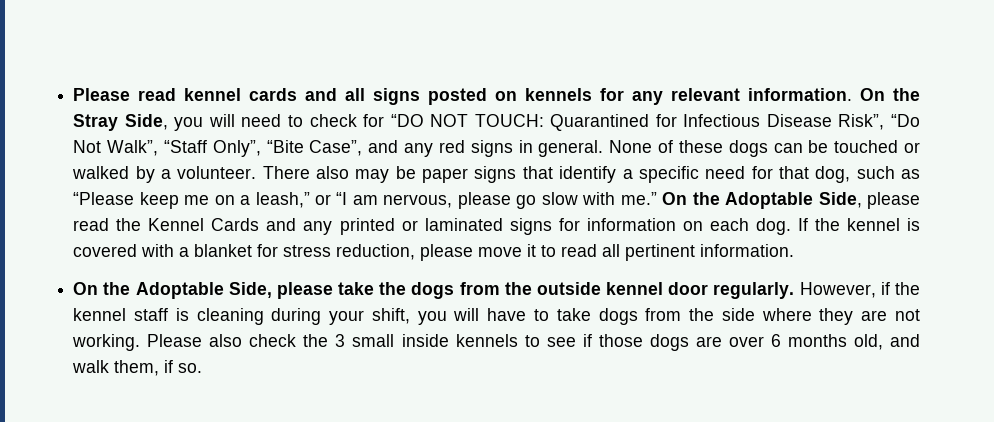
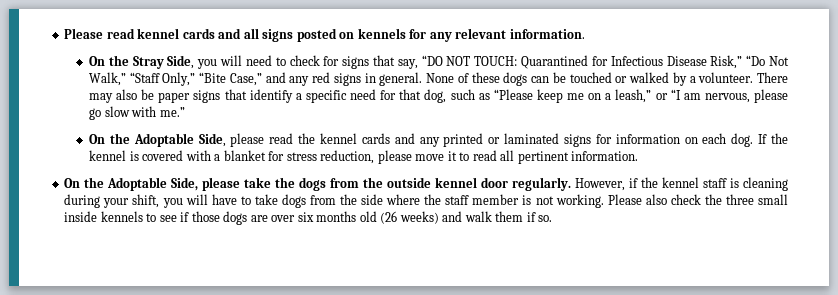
(853, 94) none -> (585, 34) //
(385, 120) none -> [342,55,418,69] signs that say,
[838,114,885,130] Risk”, -> [710,55,743,69] Risk,”
[107,140,363,157] Walk”, “Staff Only”, “Bite Case”, -> [89,72,262,86] Walk,” “Staff Only,” “Bite Case,”
[316,166,390,183] also may -> [89,89,138,103] may also
(657, 198) none -> (185, 112) //
[148,218,260,231] Kennel Cards -> [320,133,390,144] kennel cards
[819,308,888,325] they are -> [424,194,532,205] the staff member is
[335,334,346,347] 3 -> [725,194,754,205] three
[770,334,883,350] 6 months old, -> [297,211,439,224] six months old (26 weeks)
[114,360,160,376] them, -> [495,211,524,222] them

